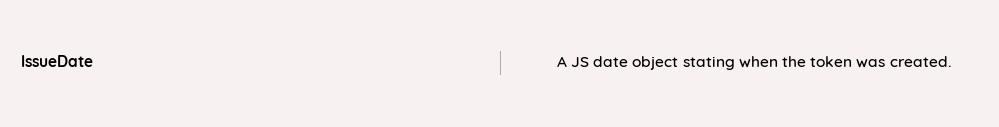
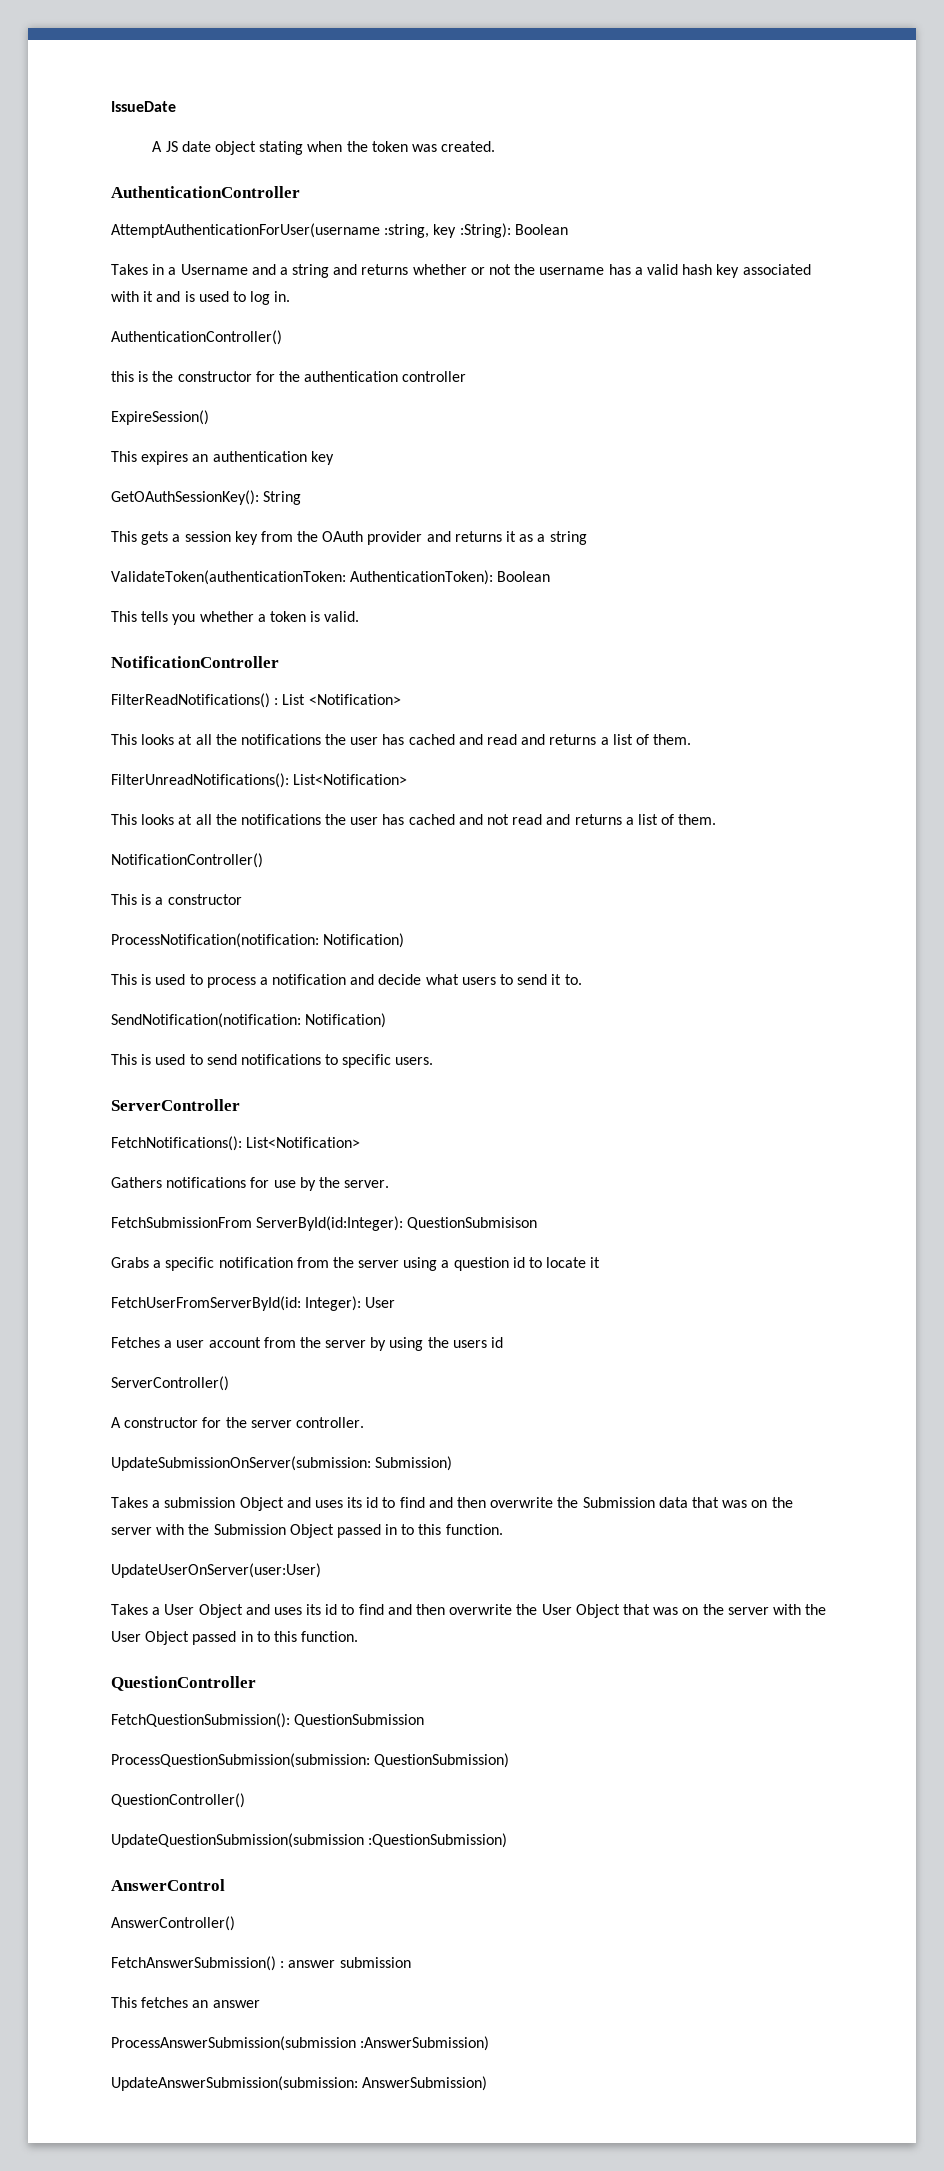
(951, 61) none -> [111,186,300,198] [111,223,568,238] [111,264,811,278] [111,291,291,305] [111,330,282,345] [111,371,467,382] [111,410,209,425] [111,451,334,465] [111,490,302,505] [111,531,587,545] [111,570,551,585] [111,611,360,625] [111,656,279,668] [111,693,401,708] [111,734,692,745] [111,773,408,788] [111,814,717,825] [111,853,263,868] [111,894,242,905] [111,933,405,948] [111,974,582,988] [111,1013,387,1028] [111,1054,434,1068] [111,1099,240,1111] [111,1136,361,1151] [111,1177,390,1191] [111,1216,538,1231] [111,1257,601,1271] [111,1296,396,1311] [111,1337,504,1351] [111,1376,229,1391] [111,1417,364,1428] [111,1456,453,1471] [111,1497,793,1511] [111,1524,503,1538] [111,1563,321,1578] [111,1604,827,1618] [111,1631,359,1645] [111,1676,256,1691] [111,1713,425,1728] [111,1753,510,1768] [111,1793,245,1808] [111,1833,508,1848] [111,1879,225,1891] [111,1916,235,1931] [111,1956,411,1971] [111,1997,260,2008] [111,2036,490,2051] [111,2076,488,2091] // AuthenticationController // AttemptAuthenticationForUser(username :string, key :String): Boolean // Takes in a Username and a string and returns whether or not the username has a valid hash key associated with it and is used to log in. // AuthenticationController() // this is the constructor for the authentication controller // ExpireSession() // This expires an authentication key // GetOAuthSessionKey(): String // This gets a session key from the OAuth provider and returns it as a string // ValidateToken(authenticationToken: AuthenticationToken): Boolean // This tells you whether a token is valid. // NotificationController // FilterReadNotifications() : List <Notification> // This looks at all the notifications the user has cached and read and returns a list of them. // FilterUnreadNotifications(): List<Notification> // This looks at all the notifications the user has cached and not read and returns a list of them. // NotificationController() // This is a constructor // ProcessNotification(notification: Notification) // This is used to process a notification and decide what users to send it to. // SendNotification(notification: Notification) // This is used to send notifications to specific users. // ServerController // FetchNotifications(): List<Notification> // Gathers notifications for use by the server. // FetchSubmissionFrom ServerById(id:Integer): QuestionSubmisison // Grabs a specific notification from the server using a question id to locate it // FetchUserFromServerById(id: Integer): User // Fetches a user account from the server by using the users id // ServerController() // A constructor for the server controller. // UpdateSubmissionOnServer(submission: Submission) // Takes a submission Object and uses its id to find and then overwrite the Submission data that was on the server with the Submission Object passed in to this function. // UpdateUserOnServer(user:User) // Takes a User Object and uses its id to find and then overwrite the User Object that was on the server with the User Object passed in to this function. // QuestionController // FetchQuestionSubmission(): QuestionSubmission // ProcessQuestionSubmission(submission: QuestionSubmission) // QuestionController() // UpdateQuestionSubmission(submission :QuestionSubmission) // AnswerControl // AnswerController() // FetchAnswerSubmission() : answer submission // This fetches an answer // ProcessAnswerSubmission(submission :AnswerSubmission) // UpdateAnswerSubmission(submission: AnswerSubmission)

